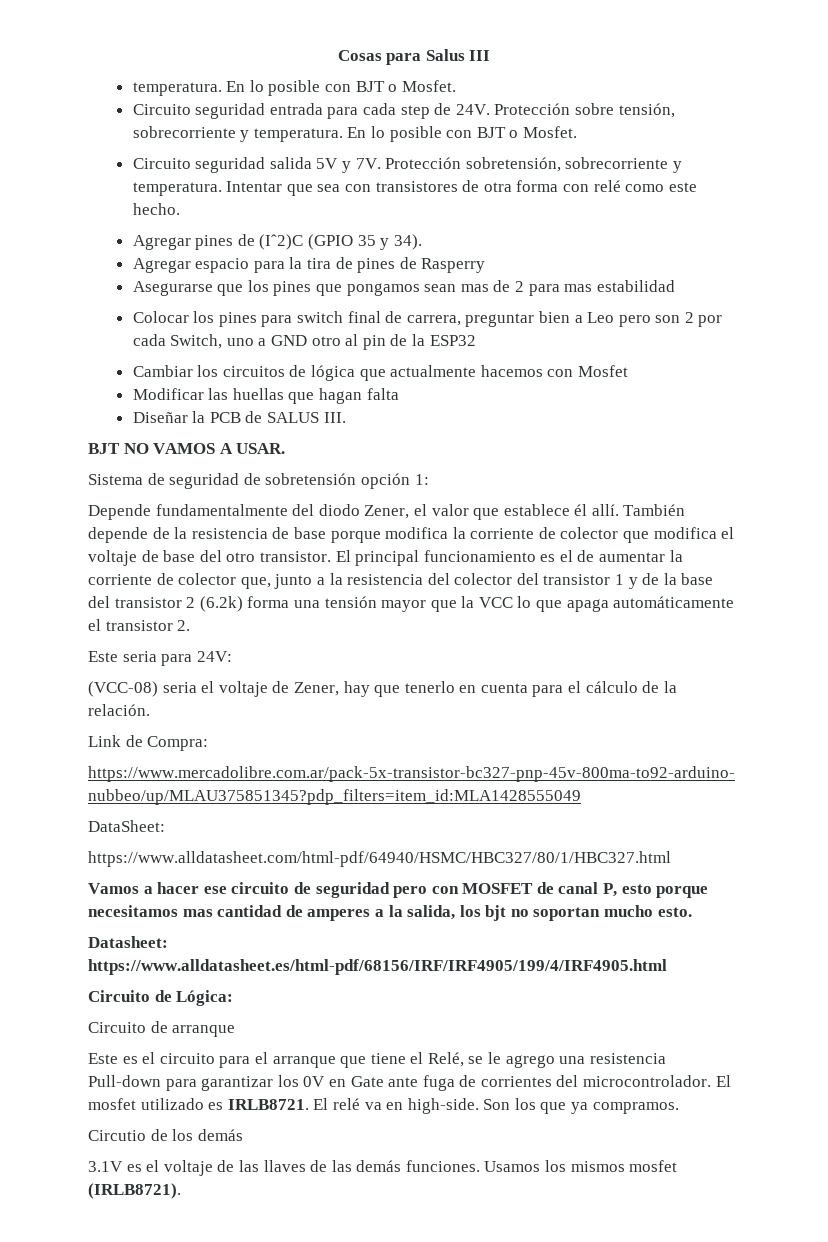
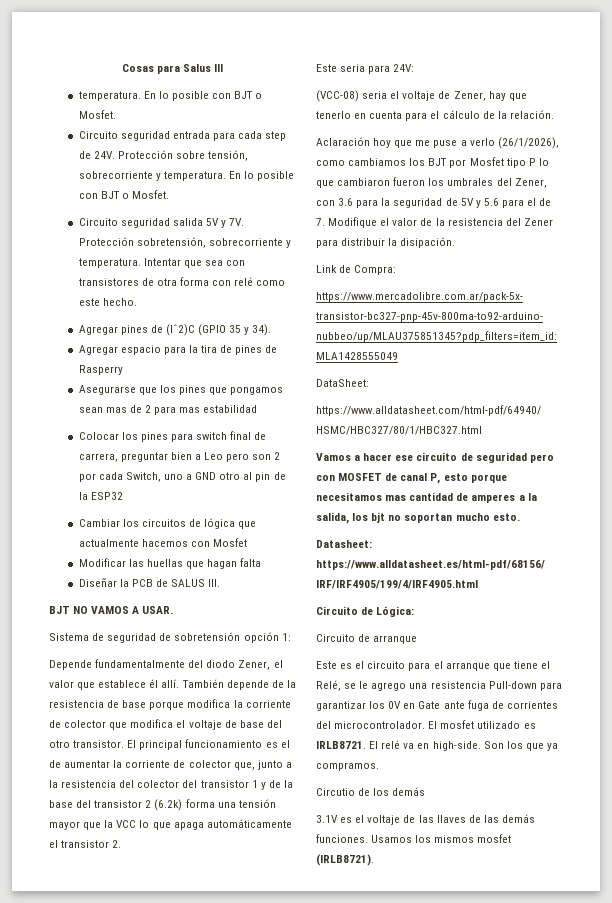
(150, 710) none -> [316,137,559,149] [316,157,549,168] [316,177,547,188] [316,198,552,208] [316,217,553,228] [316,237,456,248] // Aclaración hoy que me puse a verlo (26/1/2026), como cambiamos los BJT por Mosfet tipo P lo que cambiaron fueron los umbrales del Zener, con 3.6 para la seguridad de 5V y 5.6 para el de 7. Modifique el valor de la resistencia del Zener para distribuir la disipación.

